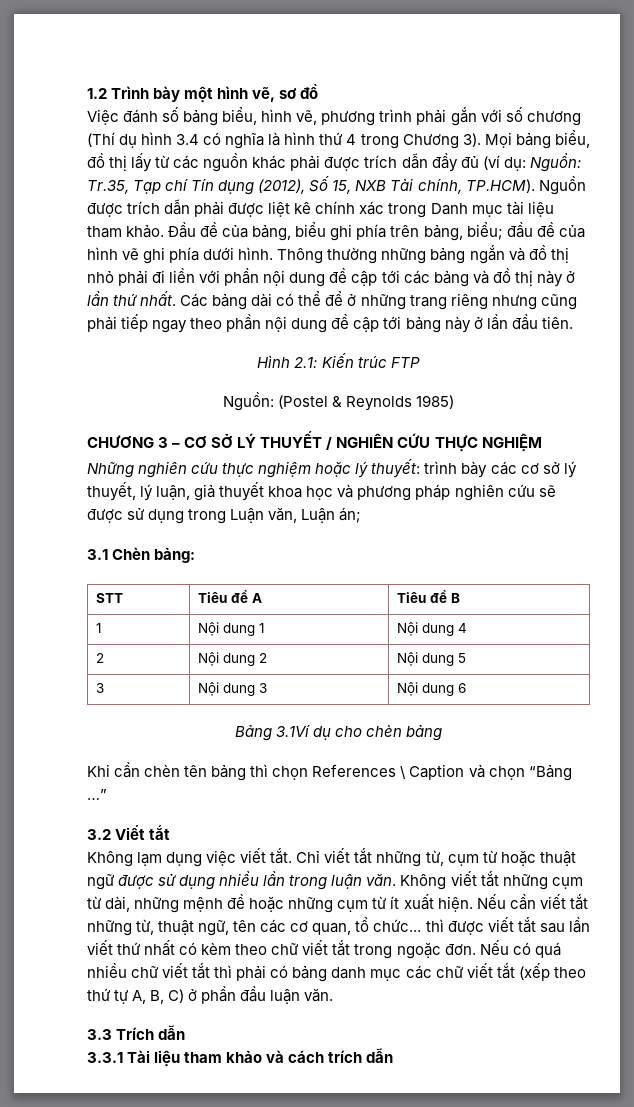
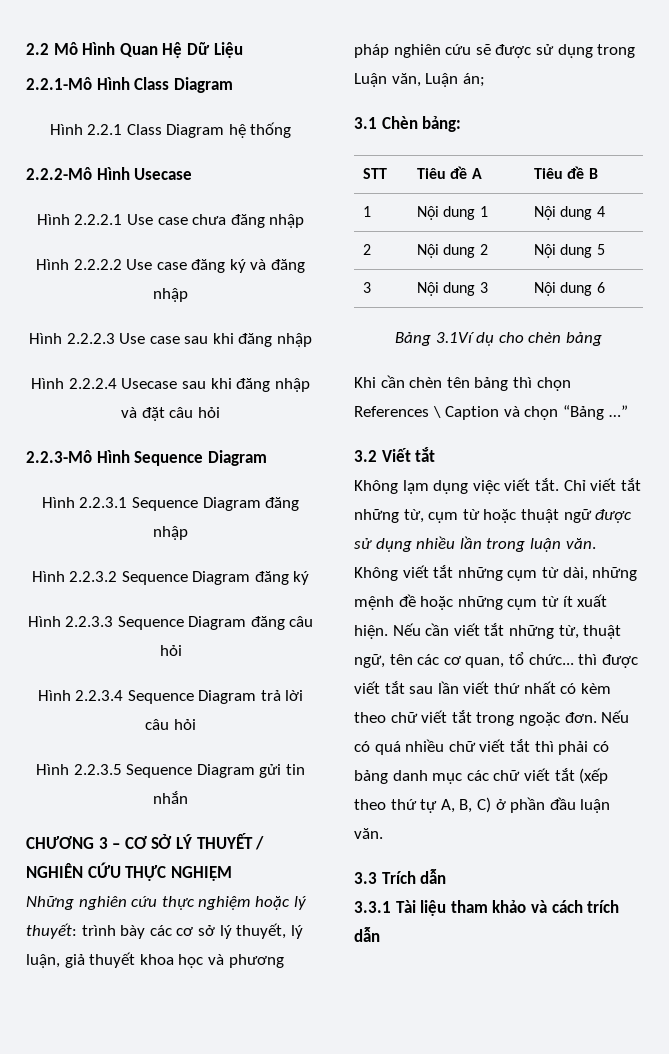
[87,84,319,103] [87,107,581,126] [87,130,590,149] [87,153,581,172] [87,176,586,195] [87,199,554,218] [87,222,585,241] [87,245,569,264] [87,268,575,287] [87,291,577,310] [87,314,573,333] [257,353,420,368] [222,392,455,411] 1.2 Trình bày một hình vẽ, sơ đồ // Việc đánh số bảng biểu, hình vẽ, phương trình phải gắn với số chương (Thí dụ hình 3.4 có nghĩa là hình thứ 4 trong Chương 3). Mọi bảng biểu, đồ thị lấy từ các nguồn khác phải được trích dẫn đầy đủ (ví dụ: Nguồn: Tr.35, Tạp chí Tín dụng (2012), Số 15, NXB Tài chính, TP.HCM). Nguồn được trích dẫn phải được liệt kê chính xác trong Danh mục tài liệu tham khảo. Đầu đề của bảng, biểu ghi phía trên bảng, biểu; đầu đề của hình vẽ ghi phía dưới hình. Thông thường những bảng ngắn và đồ thị nhỏ phải đi liền với phần nội dung đề cập tới các bảng và đồ thị này ở lần thứ nhất. Các bảng dài có thể để ở những trang riêng nhưng cũng phải tiếp ngay theo phần nội dung đề cập tới bảng này ở lần đầu tiên. // Hình 2.1: Kiến trúc FTP // Nguồn: (Postel & Reynolds 1985) -> [26,42,243,58] [26,77,233,93] [49,122,292,138] [26,167,193,180] [36,214,305,228] [35,259,306,273] [153,288,188,302] [28,333,313,347] [31,378,310,392] [121,407,220,421] [26,450,267,466] [41,497,300,511] [153,526,188,540] [31,571,310,585] [27,616,314,630] [159,645,182,656] [37,690,304,704] [145,719,196,730] [36,764,305,778] [153,791,188,804] 2.2 Mô Hình Quan Hệ Dữ Liệu // 2.2.1-Mô Hình Class Diagram // Hình 2.2.1 Class Diagram hệ thống // 2.2.2-Mô Hình Usecase // Hình 2.2.2.1 Use case chưa đăng nhập // Hình 2.2.2.2 Use case đăng ký và đăng nhập // Hình 2.2.2.3 Use case sau khi đăng nhập // Hình 2.2.2.4 Usecase sau khi đăng nhập và đặt câu hỏi // 2.2.3-Mô Hình Sequence Diagram // Hình 2.2.3.1 Sequence Diagram đăng nhập // Hình 2.2.3.2 Sequence Diagram đăng ký // Hình 2.2.3.3 Sequence Diagram đăng câu hỏi // Hình 2.2.3.4 Sequence Diagram trả lời câu hỏi // Hình 2.2.3.5 Sequence Diagram gửi tin nhắn

